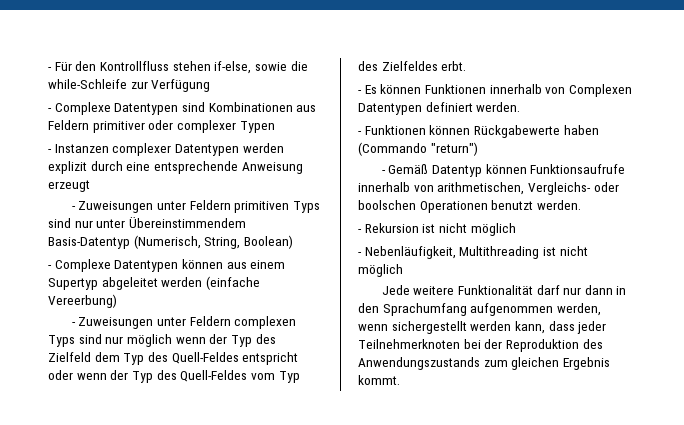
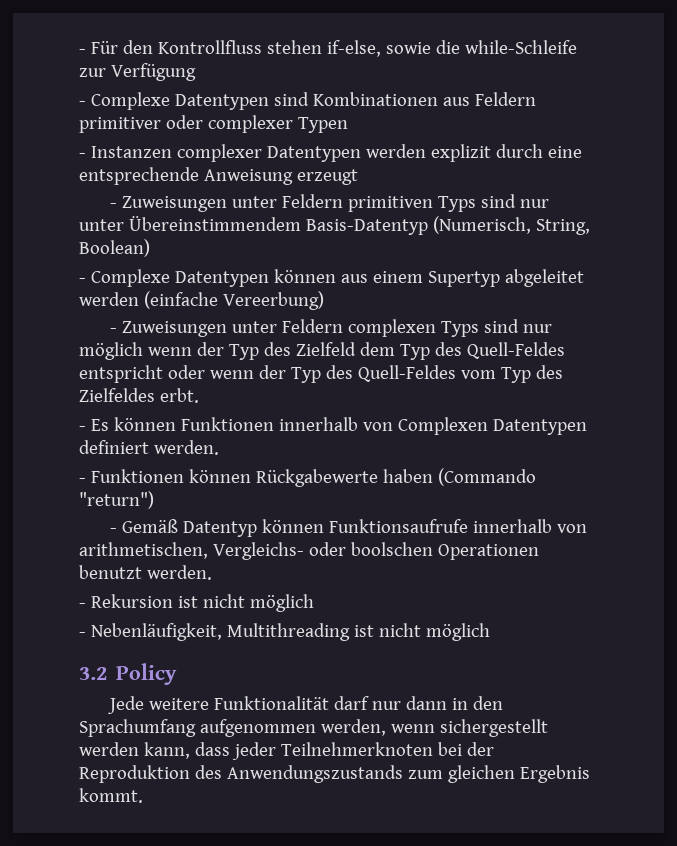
(403, 270) none -> [79,663,178,685] // 3.2 Policy

